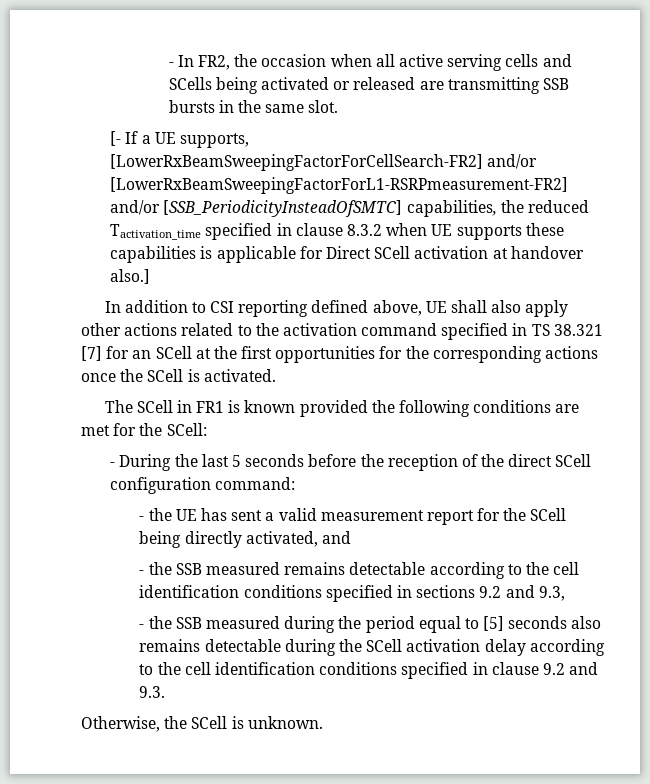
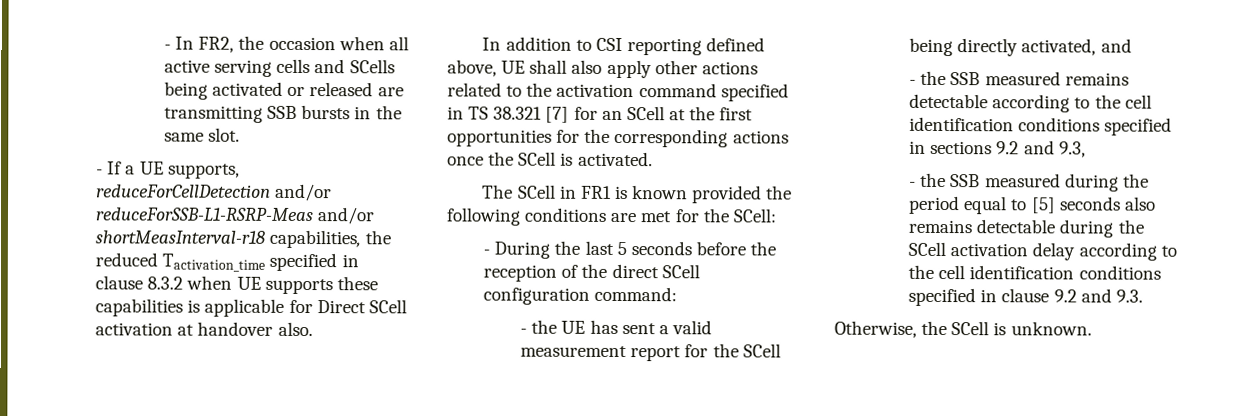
[110,131,122,146] [- -> [96,169,104,175] -
[110,154,538,171] [110,177,569,194] [110,200,403,217] [LowerRxBeamSweepingFactorForCellSearch-FR2] and/or [LowerRxBeamSweepingFactorForL1-RSRPmeasurement-FR2] and/or [SSB_PeriodicityInsteadOfSMTC] -> [96,183,333,202] [95,207,376,225] [95,230,266,244] reduceForCellDetection and/or reduceForSSB-L1-RSRP-Meas and/or shortMeasInterval-r18
[110,269,151,284] also.] -> [277,321,313,337] also.

